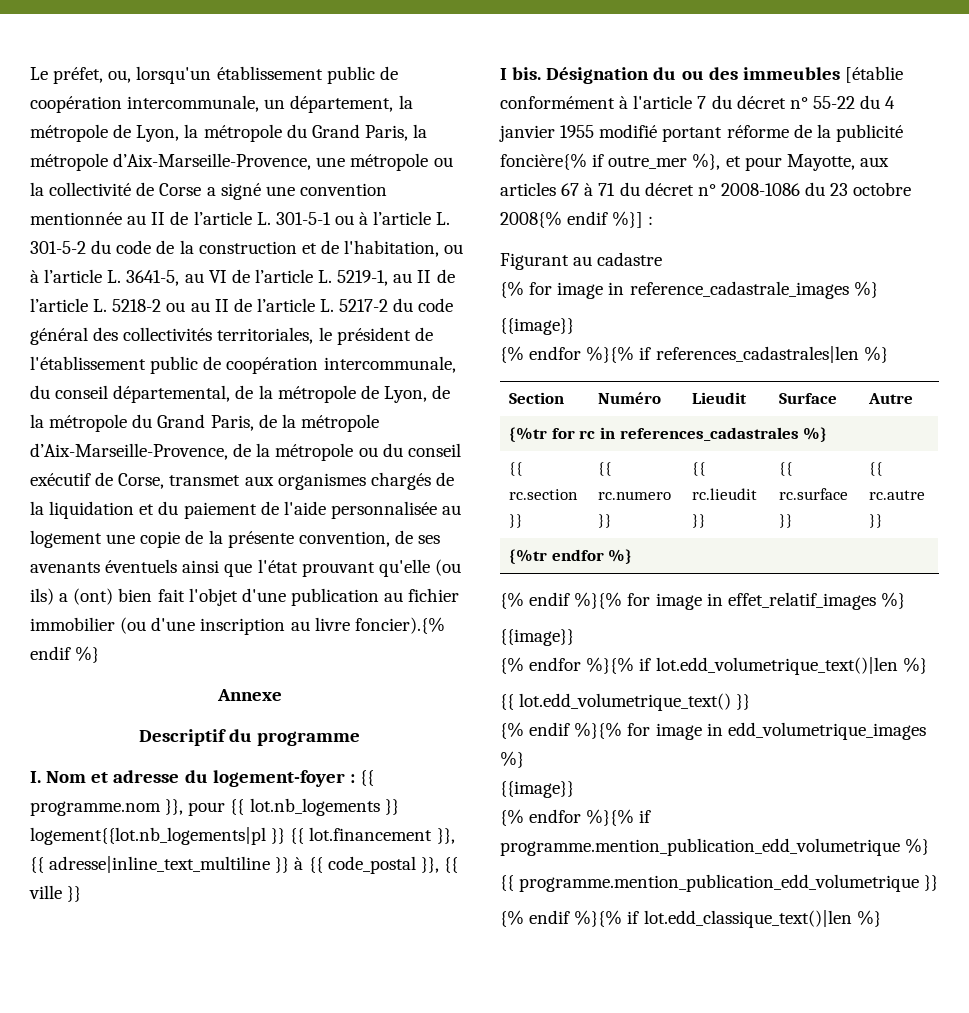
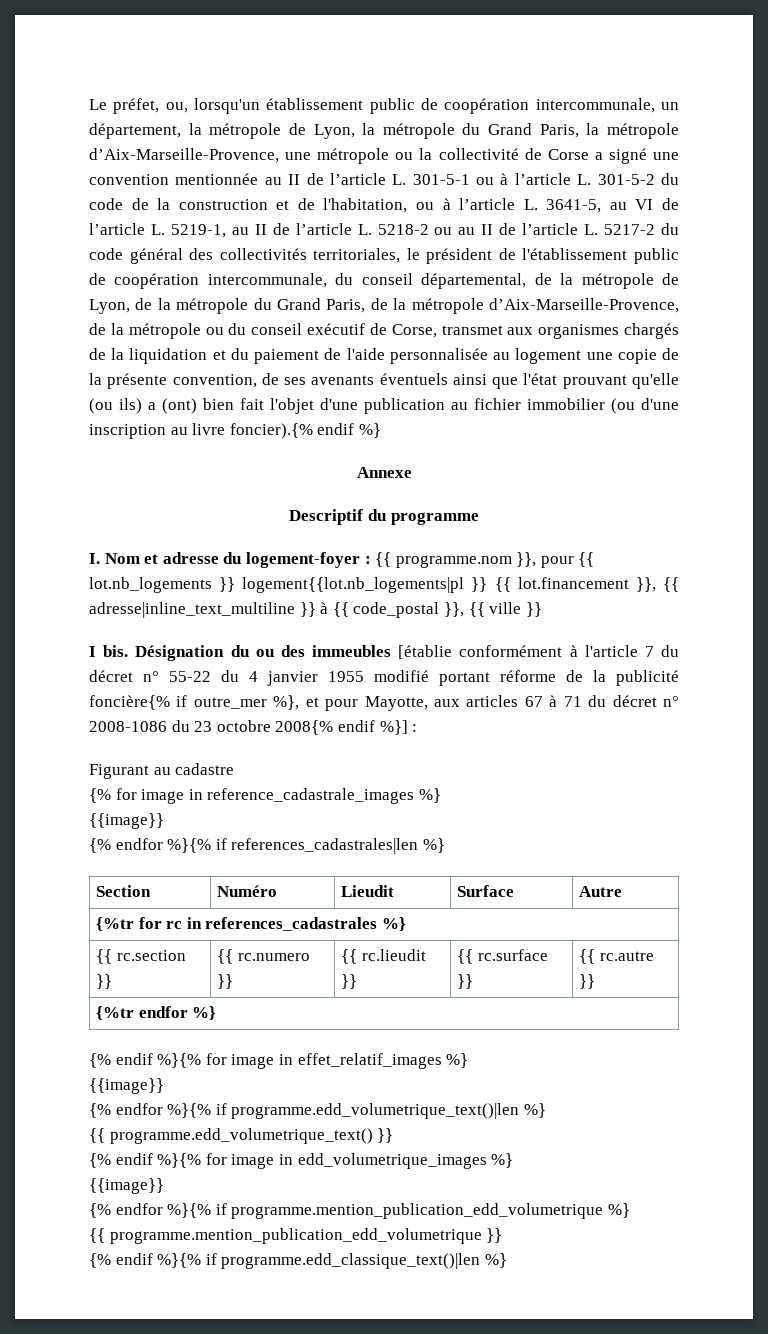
[655,657,927,675] [500,693,732,711] lot.edd_volumetrique_text()|len %} // {{ lot.edd_volumetrique_text() -> [231,1103,546,1119] [89,1128,373,1144] programme.edd_volumetrique_text()|len %} // {{ programme.edd_volumetrique_text()
[643,910,852,928] lot.edd_classique_text()|len -> [221,1253,481,1269] programme.edd_classique_text()|len

